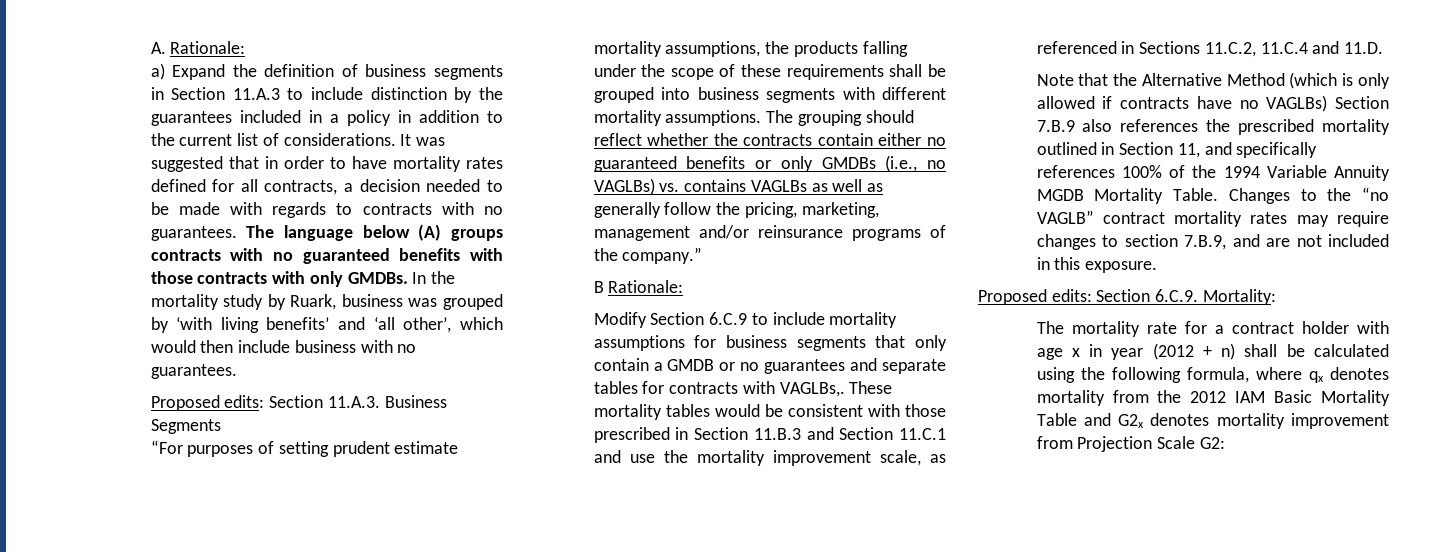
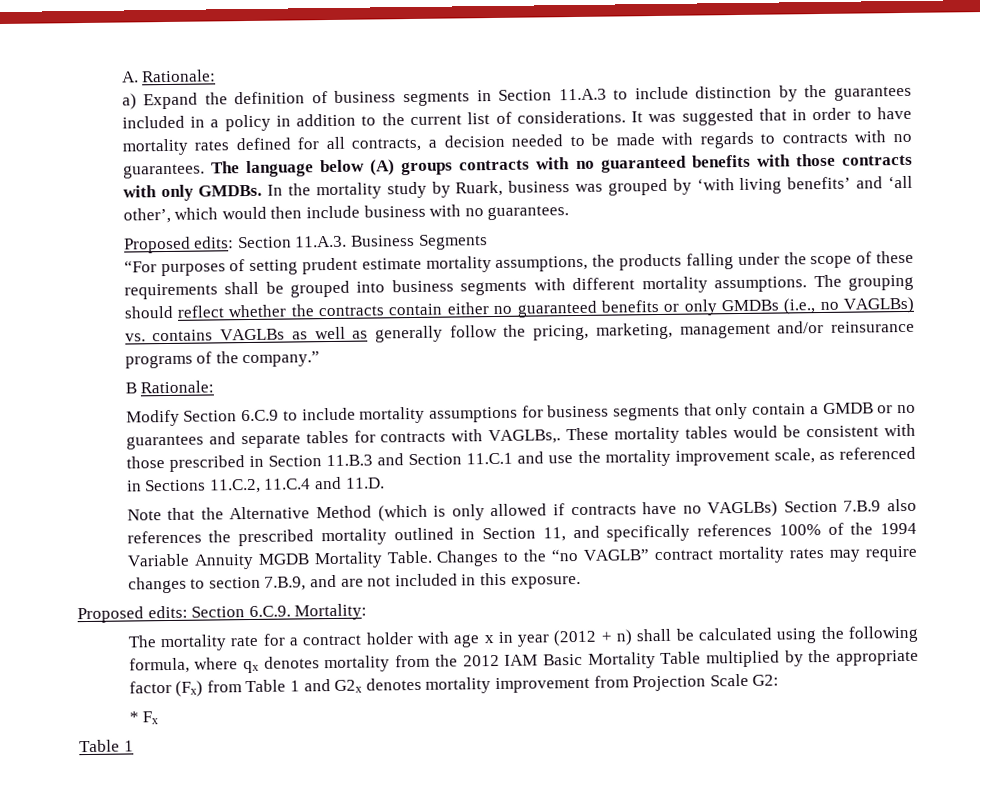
(1077, 419) none -> [705,649,920,668] [128,679,301,697] multiplied by the appropriate factor (Fx) from Table 1
(1225, 443) none -> [128,711,159,725] [79,739,134,753] // * Fx // Table 1

